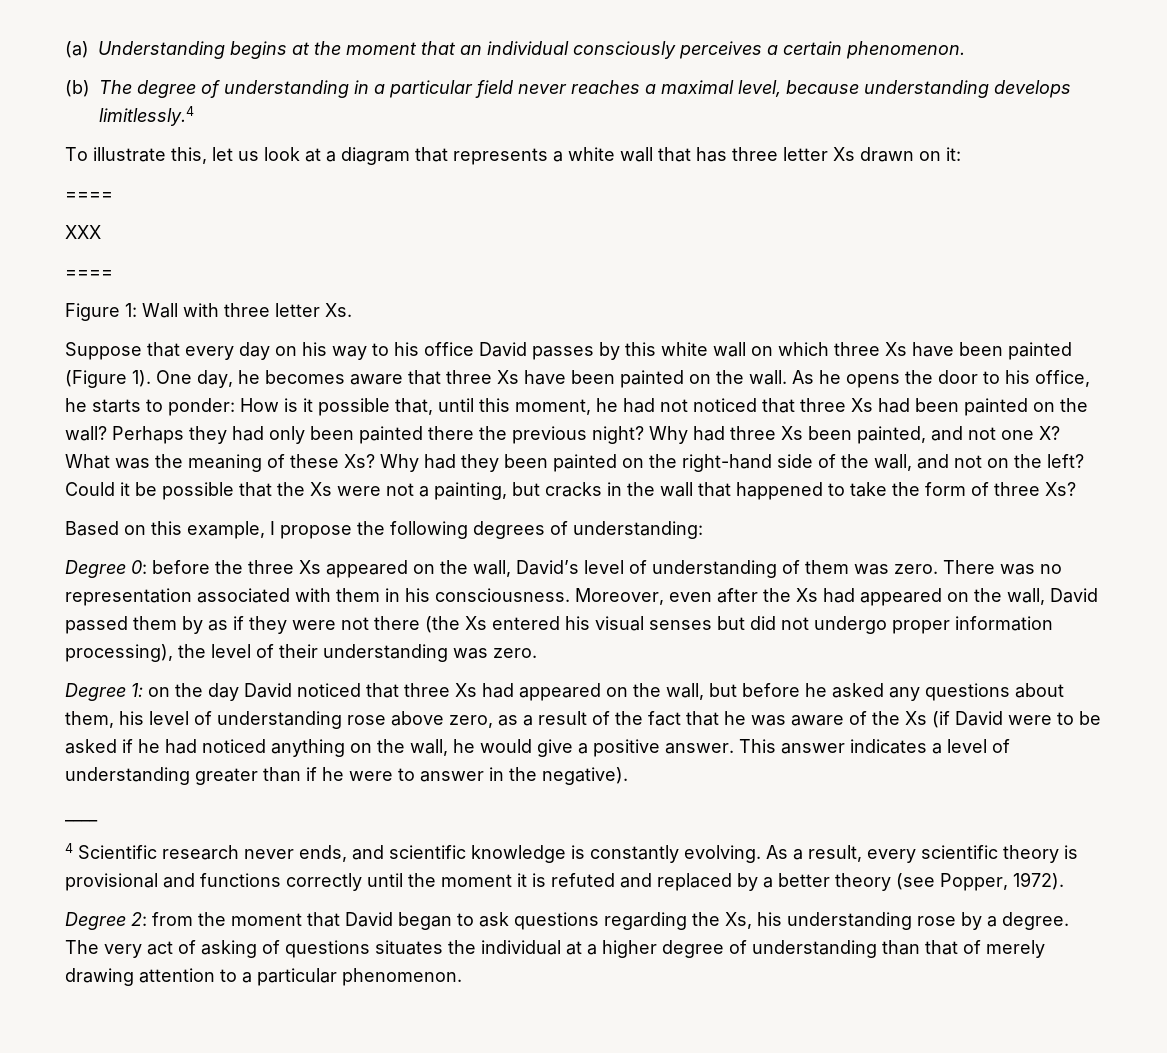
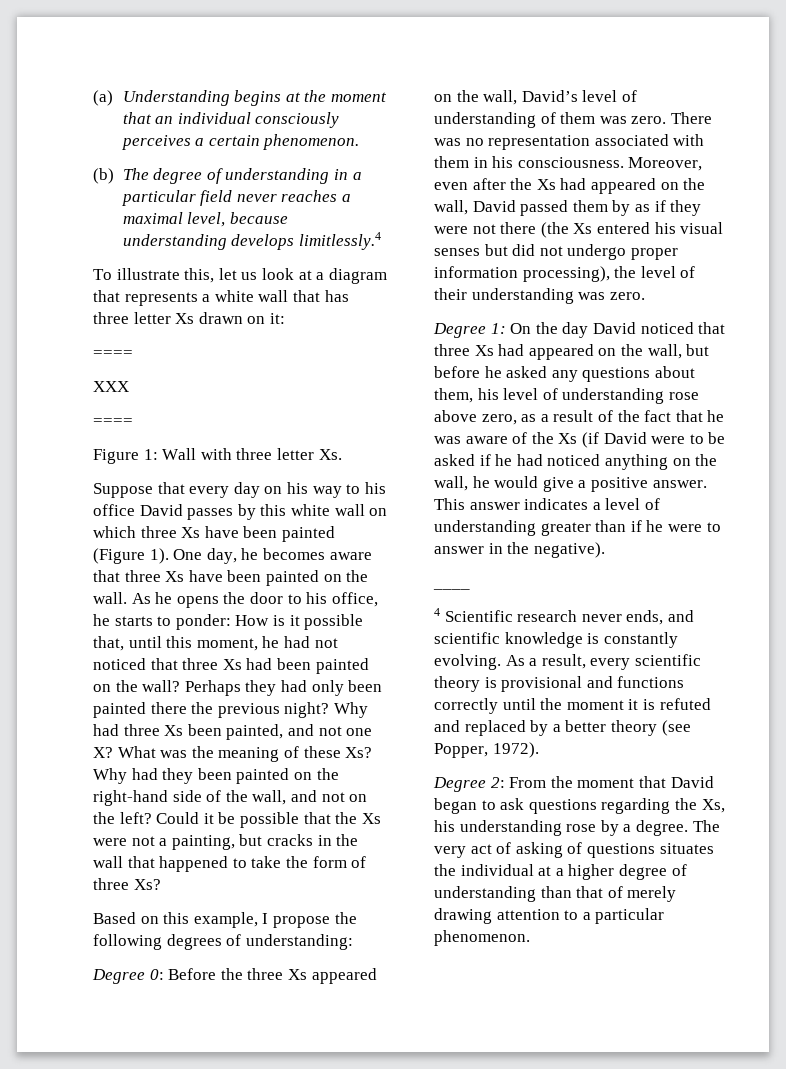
[152,560,210,574] before -> [168,968,217,980] Before
[148,687,170,697] on -> [510,323,532,334] On
[152,912,193,926] from -> [509,777,547,788] From

